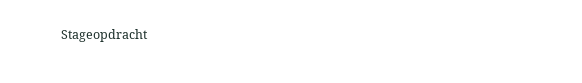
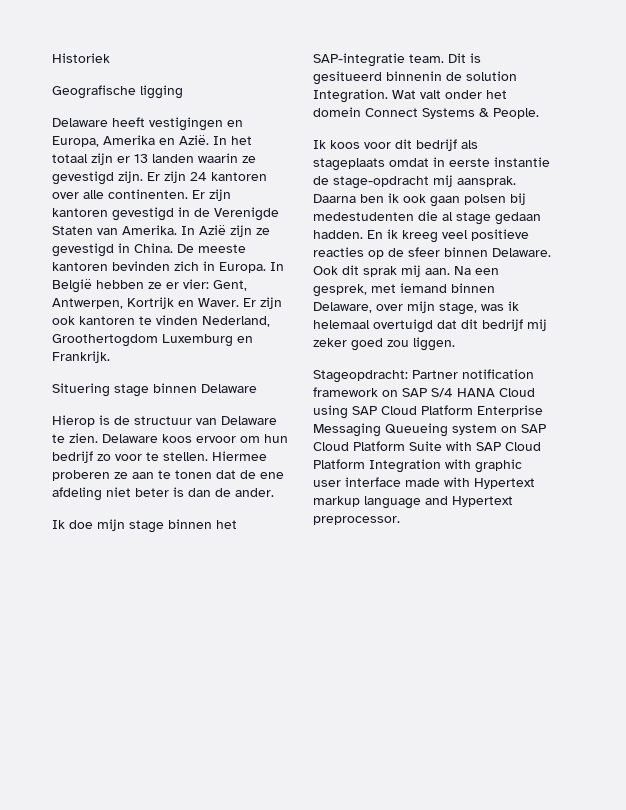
[61,29,148,42] Stageopdracht -> [52,53,110,63] [52,85,183,99] [52,117,243,131] [52,135,252,147] [52,153,256,165] [52,171,267,185] [52,189,231,201] [52,207,279,221] [52,225,270,237] [52,243,246,257] [52,261,284,273] [52,279,247,293] [52,297,282,309] [52,315,270,327] [52,334,253,347] [52,351,110,363] [52,383,257,397] [52,415,277,427] [52,433,288,443] [52,451,267,463] [52,470,284,481] [52,487,274,501] [52,519,237,533] [313,53,481,67] [313,71,517,85] [313,89,507,103] [313,107,539,119] [313,139,478,151] [313,157,550,171] [313,175,516,189] [313,193,526,207] [313,211,541,225] [313,229,529,243] [313,247,551,259] [313,265,499,277] [313,283,495,297] [313,301,519,315] [313,319,547,333] [313,337,455,351] [313,369,534,383] [313,387,535,397] [313,405,543,419] [313,423,546,437] [313,441,541,451] [313,459,522,473] [313,477,535,489] [313,496,513,509] [313,516,400,525] Historiek // Geografische ligging // Delaware heeft vestigingen en Europa, Amerika en Azië. In het totaal zijn er 13 landen waarin ze gevestigd zijn. Er zijn 24 kantoren over alle continenten. Er zijn kantoren gevestigd in de Verenigde Staten van Amerika. In Azië zijn ze gevestigd in China. De meeste kantoren bevinden zich in Europa. In België hebben ze er vier: Gent, Antwerpen, Kortrijk en Waver. Er zijn ook kantoren te vinden Nederland, Groothertogdom Luxemburg en Frankrijk. // Situering stage binnen Delaware // Hierop is de structuur van Delaware te zien. Delaware koos ervoor om hun bedrijf zo voor te stellen. Hiermee proberen ze aan te tonen dat de ene afdeling niet beter is dan de ander. // Ik doe mijn stage binnen het SAP-integratie team. Dit is gesitueerd binnenin de solution Integration. Wat valt onder het domein Connect Systems & People. // Ik koos voor dit bedrijf als stageplaats omdat in eerste instantie de stage-opdracht mij aansprak. Daarna ben ik ook gaan polsen bij medestudenten die al stage gedaan hadden. En ik kreeg veel positieve reacties op de sfeer binnen Delaware. Ook dit sprak mij aan. Na een gesprek, met iemand binnen Delaware, over mijn stage, was ik helemaal overtuigd dat dit bedrijf mij zeker goed zou liggen. // Stageopdracht: Partner notification framework on SAP S/4 HANA Cloud using SAP Cloud Platform Enterprise Messaging Queueing system on SAP Cloud Platform Suite with SAP Cloud Platform Integration with graphic user interface made with Hypertext markup language and Hypertext preprocessor.

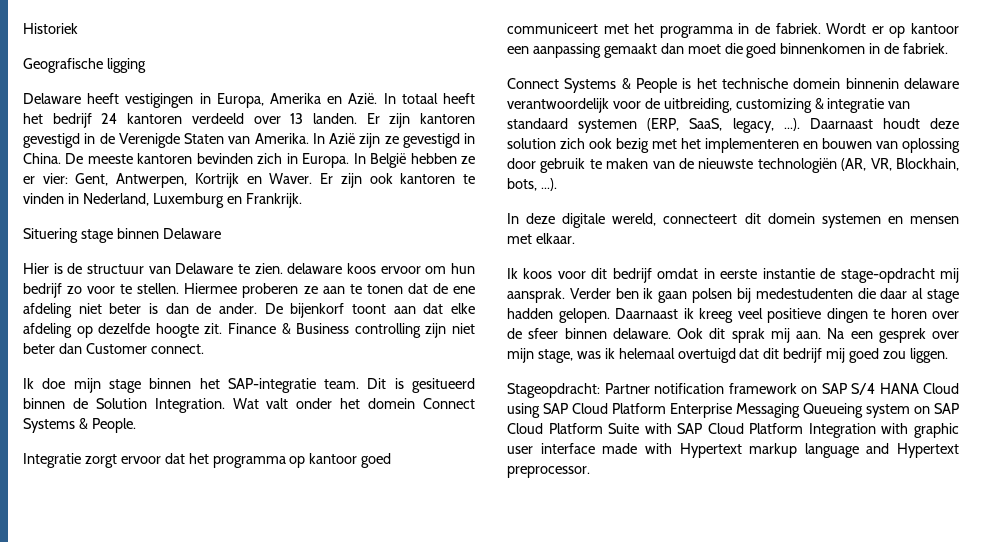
[227,120,243,127] en -> [199,93,211,104] in
[231,136,252,145] [52,153,256,165] [52,171,267,185] [52,189,188,199] het totaal zijn er 13 landen waarin ze gevestigd zijn. Er zijn 24 kantoren over alle continenten. -> [401,93,475,104] [23,113,357,128] totaal heeft het bedrijf 24 kantoren verdeeld over 13 landen.
[202,316,270,327] [52,334,158,347] Nederland, Groothertogdom -> [67,193,149,206] in Nederland,
[52,415,95,427] Hierop -> [23,263,49,274] Hier
[102,434,158,443] Delaware -> [287,263,343,274] delaware
(274, 492) none -> [264,303,476,318] [23,323,476,338] [23,343,204,354] De bijenkorf toont aan dat elke afdeling op dezelfde hoogte zit. Finance & Business controlling zijn niet beter dan Customer connect.
[386,71,517,81] binnenin de solution -> [23,398,147,409] binnen de Solution
(539, 113) none -> [23,453,392,468] [507,23,960,38] [507,43,949,58] [507,78,959,93] [507,98,911,113] [507,118,959,133] [507,138,960,153] [507,158,959,173] [507,178,557,191] [507,213,959,228] [507,233,575,244] // Integratie zorgt ervoor dat het programma op kantoor goed communiceert met het programma in de fabriek. Wordt er op kantoor een aanpassing gemaakt dan moet die goed binnenkomen in de fabriek. // Connect Systems & People is het technische domein binnenin delaware verantwoordelijk voor de uitbreiding, customizing & integratie van standaard systemen (ERP, SaaS, legacy, ...). Daarnaast houdt deze solution zich ook bezig met het implementeren en bouwen van oplossing door gebruik te maken van de nieuwste technologiën (AR, VR, Blockhain, bots, ...). // In deze digitale wereld, connecteert dit domein systemen en mensen met elkaar.
[461,140,478,149] [313,158,385,171] als stageplaats -> (652, 275) none
[313,194,356,203] Daarna -> [569,288,611,299] Verder
[403,194,426,203] ook -> (654, 293) none
(438, 216) none -> [880,288,908,299] daar
[495,212,541,225] [313,230,383,239] gedaan hadden. En -> [507,308,678,323] hadden gelopen. Daarnaast
[313,247,384,259] reacties op -> [826,308,959,323] dingen te horen over
[492,248,551,257] Delaware. -> [612,328,671,339] delaware.
[313,283,495,297] [313,302,372,313] gesprek, met iemand binnen Delaware, -> [878,328,926,343] gesprek
[313,338,347,347] zeker -> (846, 355) none

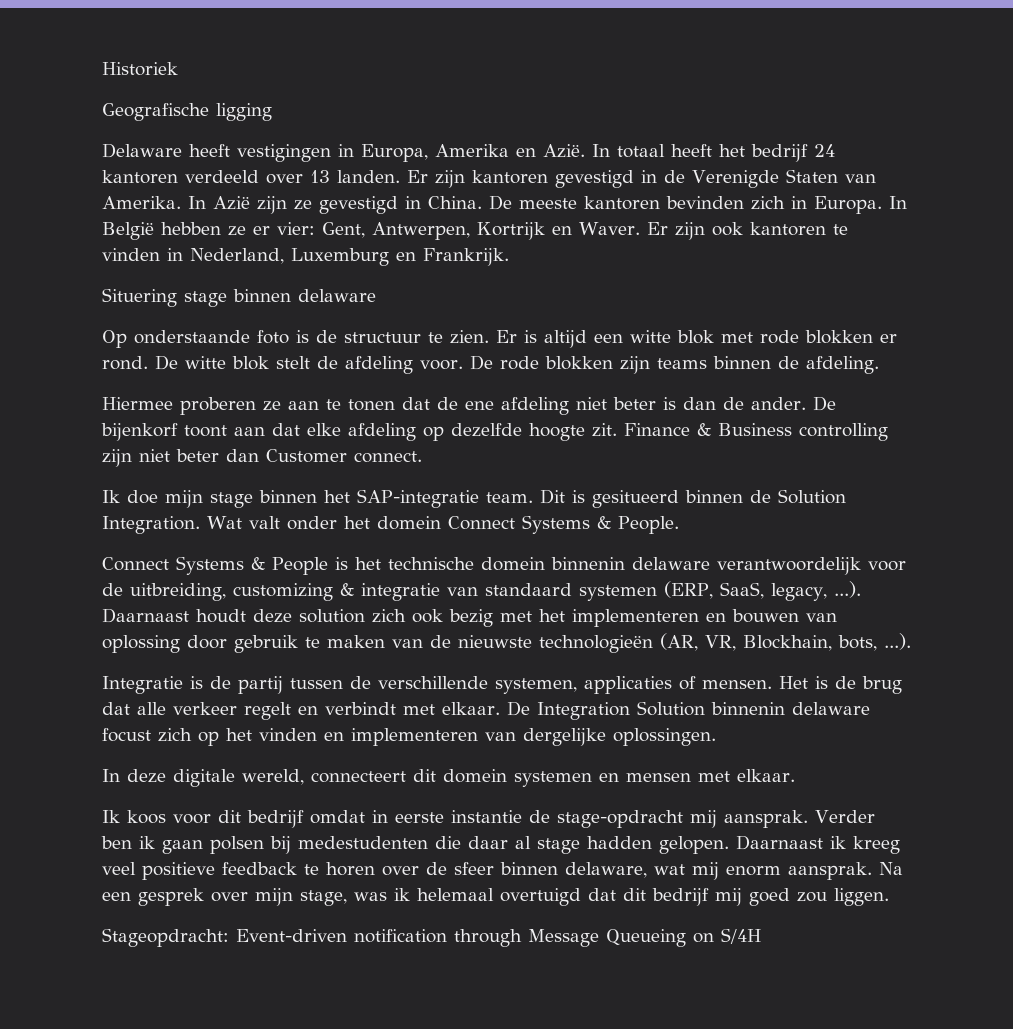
[162,228,221,239] [23,263,476,274] [23,283,180,298] Delaware // Hier is de structuur van Delaware te zien. delaware koos ervoor om hun bedrijf zo voor te stellen. -> [298,289,376,302] [102,330,897,348] [102,355,879,374] delaware // Op onderstaande foto is de structuur te zien. Er is altijd een witte blok met rode blokken er rond. De witte blok stelt de afdeling voor. De rode blokken zijn teams binnen de afdeling. //
[23,453,392,468] [507,23,960,38] [507,43,949,58] // Integratie zorgt ervoor dat het programma op kantoor goed communiceert met het programma in de fabriek. Wordt er op kantoor een aanpassing gemaakt dan moet die goed binnenkomen in de fabriek. -> (679, 525) none
[757,158,837,173] technologiën -> [539,635,653,653] technologieën
(557, 184) none -> [102,676,902,694] [102,701,870,720] [102,728,716,746] // Integratie is de partij tussen de verschillende systemen, applicaties of mensen. Het is de brug dat alle verkeer regelt en verbindt met elkaar. De Integration Solution binnenin delaware focust zich op het vinden en implementeren van dergelijke oplossingen.
[826,308,868,323] dingen -> [222,862,297,875] feedback
[612,328,821,343] delaware. Ook dit sprak mij aan. -> [565,862,872,880] delaware, wat mij enorm aansprak.
[604,383,959,395] [507,403,959,418] [507,423,959,438] [507,443,959,458] [507,466,590,478] Partner notification framework on SAP S/4 HANA Cloud using SAP Cloud Platform Enterprise Messaging Queueing system on SAP Cloud Platform Suite with SAP Cloud Platform Integration with graphic user interface made with Hypertext markup language and Hypertext preprocessor. -> [236,928,761,947] Event-driven notification through Message Queueing on S/4H

